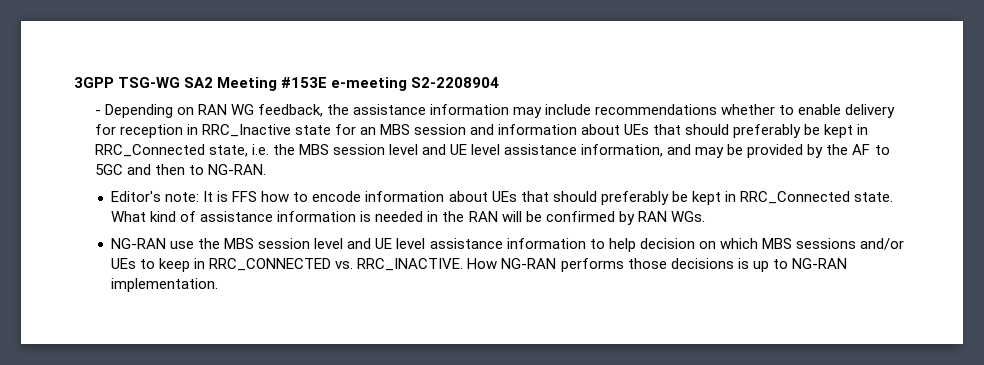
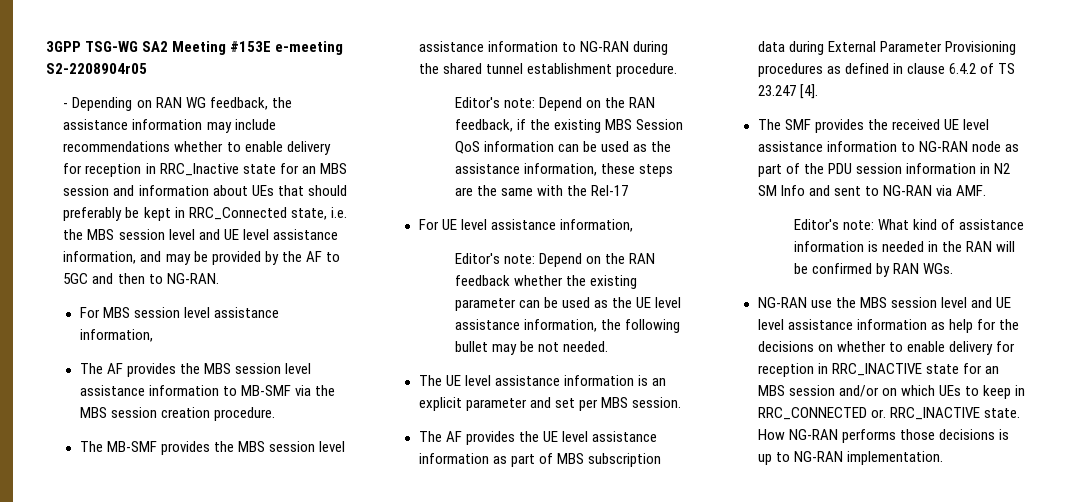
[411,77,500,88] S2-2208904 -> [46,63,147,74] S2-2208904r05
[111,191,893,205] Editor's note: It is FFS how to encode information about UEs that should preferably be kept in RRC_Connected state. -> [79,307,280,318] [79,329,153,342] [79,363,312,377] [79,385,336,396] [79,407,276,421] [79,441,346,455] [418,41,669,55] [418,63,678,77] [454,97,655,111] [454,119,683,133] [454,141,671,154] [454,163,673,177] [454,185,628,196] [418,219,634,232] [454,253,655,267] [454,275,637,289] [454,297,681,311] [454,319,680,333] [454,341,608,355] [418,375,667,386] [418,397,682,411] [418,431,658,445] [418,453,662,467] [757,41,1017,55] [757,63,1016,77] [757,84,818,99] [757,119,990,133] [757,141,1020,152] [757,163,1011,177] [757,185,987,196] [793,219,874,230] For MBS session level assistance information, // The AF provides the MBS session level assistance information to MB-SMF via the MBS session creation procedure. // The MB-SMF provides the MBS session level assistance information to NG-RAN during the shared tunnel establishment procedure. // Editor's note: Depend on the RAN feedback, if the existing MBS Session QoS information can be used as the assistance information, these steps are the same with the Rel-17 // For UE level assistance information, // Editor's note: Depend on the RAN feedback whether the existing parameter can be used as the UE level assistance information, the following bullet may be not needed. // The UE level assistance information is an explicit parameter and set per MBS session. // The AF provides the UE level assistance information as part of MBS subscription data during External Parameter Provisioning procedures as defined in clause 6.4.2 of TS 23.247 [4]. // The SMF provides the received UE level assistance information to NG-RAN node as part of the PDU session information in N2 SM Info and sent to NG-RAN via AMF. // Editor's note:
[589,238,904,252] to help decision on which MBS sessions and/or -> [931,319,1020,333] [757,341,1016,355] [757,363,1000,377] [757,385,936,397] as help for the decisions on whether to enable delivery for reception in RRC_INACTIVE state for an MBS session and/or on which
[335,258,464,271] vs. RRC_INACTIVE. -> [870,407,1021,420] or. RRC_INACTIVE state.

